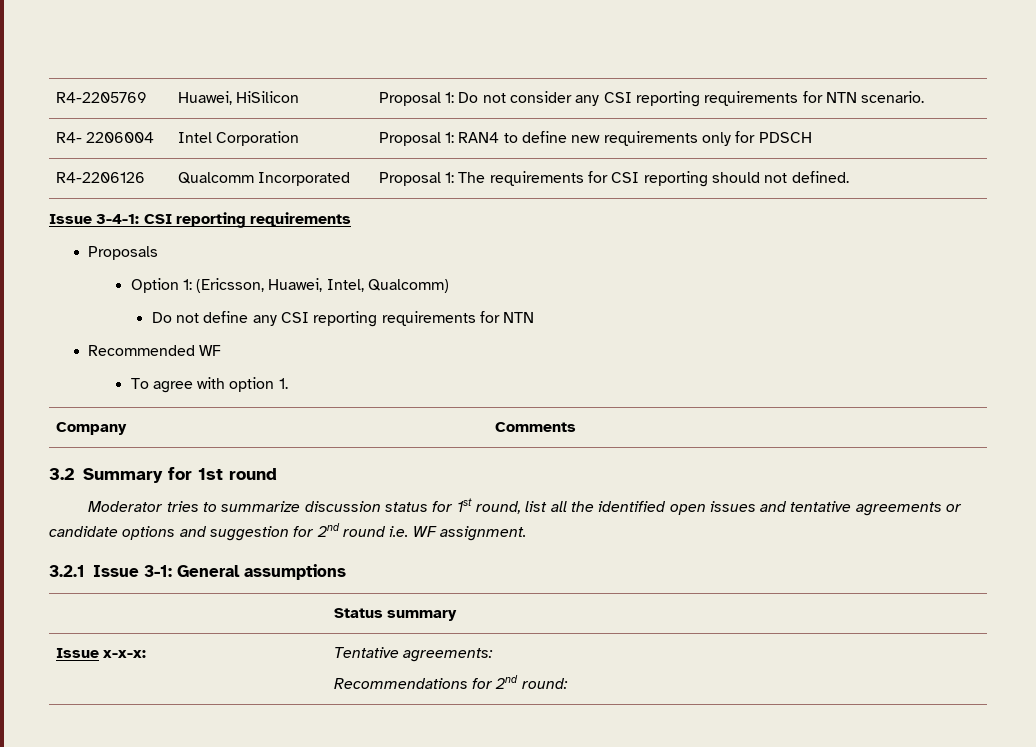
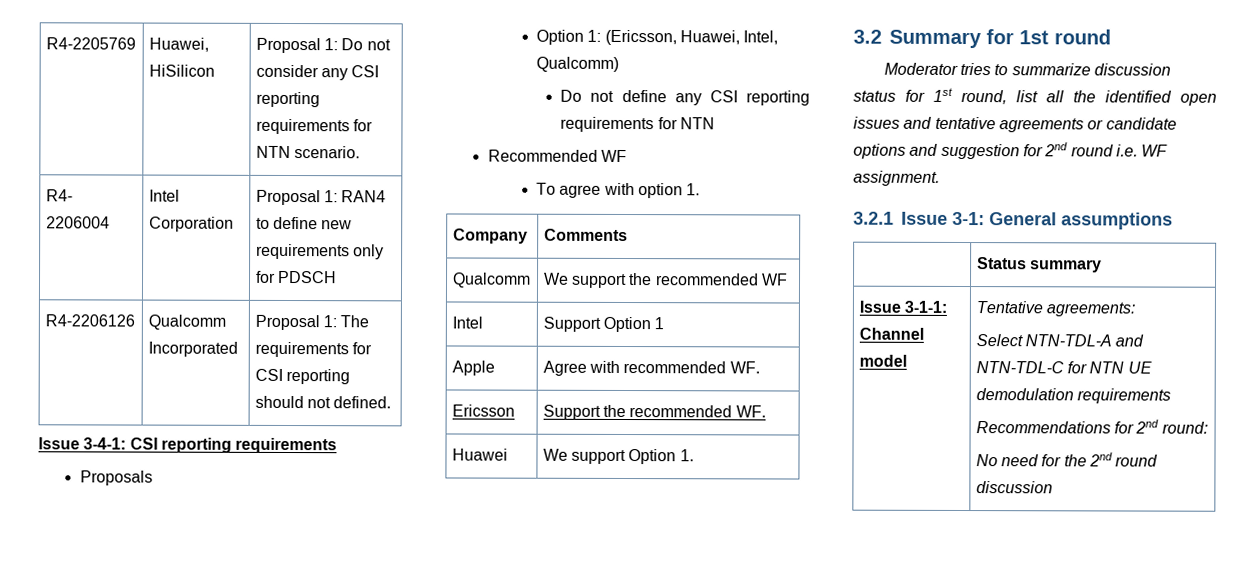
(576, 427) none -> [451,272,531,288] [542,272,788,289] [451,316,483,329] [542,316,665,333] [451,360,495,376] [542,360,760,376] [451,404,515,417] [542,404,766,420] [451,448,508,461] [542,448,694,465] // Qualcomm | We support the recommended WF // Intel | Support Option 1 // Apple | Agree with recommended WF. // Ericsson | Support the recommended WF. // Huawei | We support Option 1.
[103,650,147,658] x-x-x: -> [903,300,947,313] [858,327,924,340] [858,354,907,367] 3-1-1: Channel model
[333,675,568,689] Recommendations for 2nd round: -> [975,334,1145,347] [975,361,1152,374] [975,388,1171,404] [975,419,1208,434] [975,452,1159,467] [975,481,1053,494] Select NTN-TDL-A and NTN-TDL-C for NTN UE demodulation requirements // Recommendations for 2nd round: // No need for the 2nd round discussion

